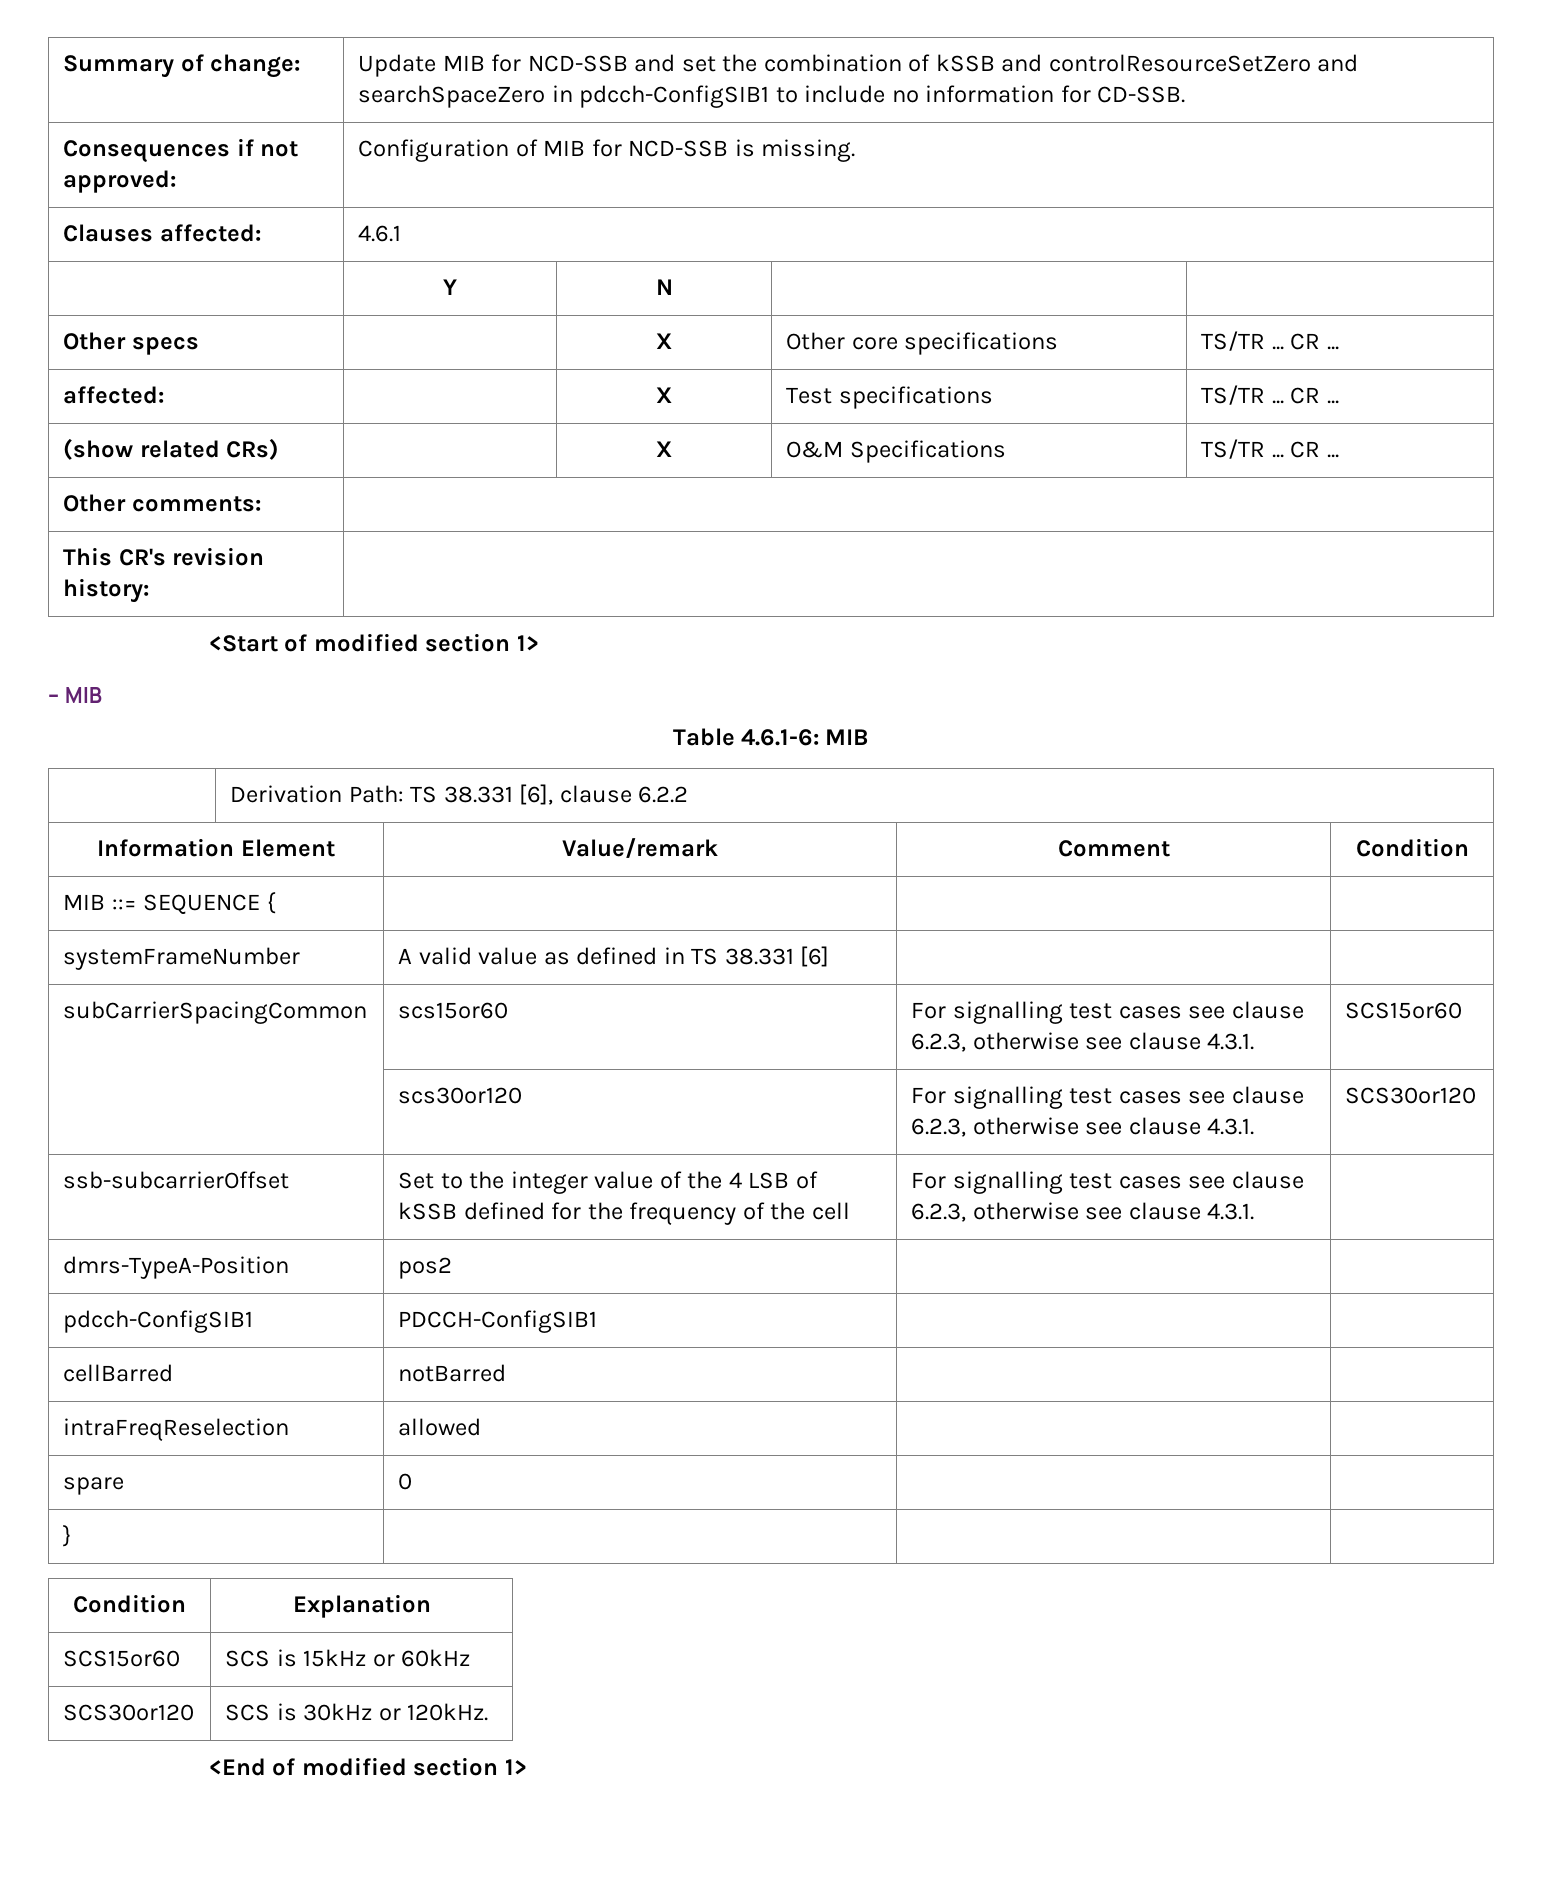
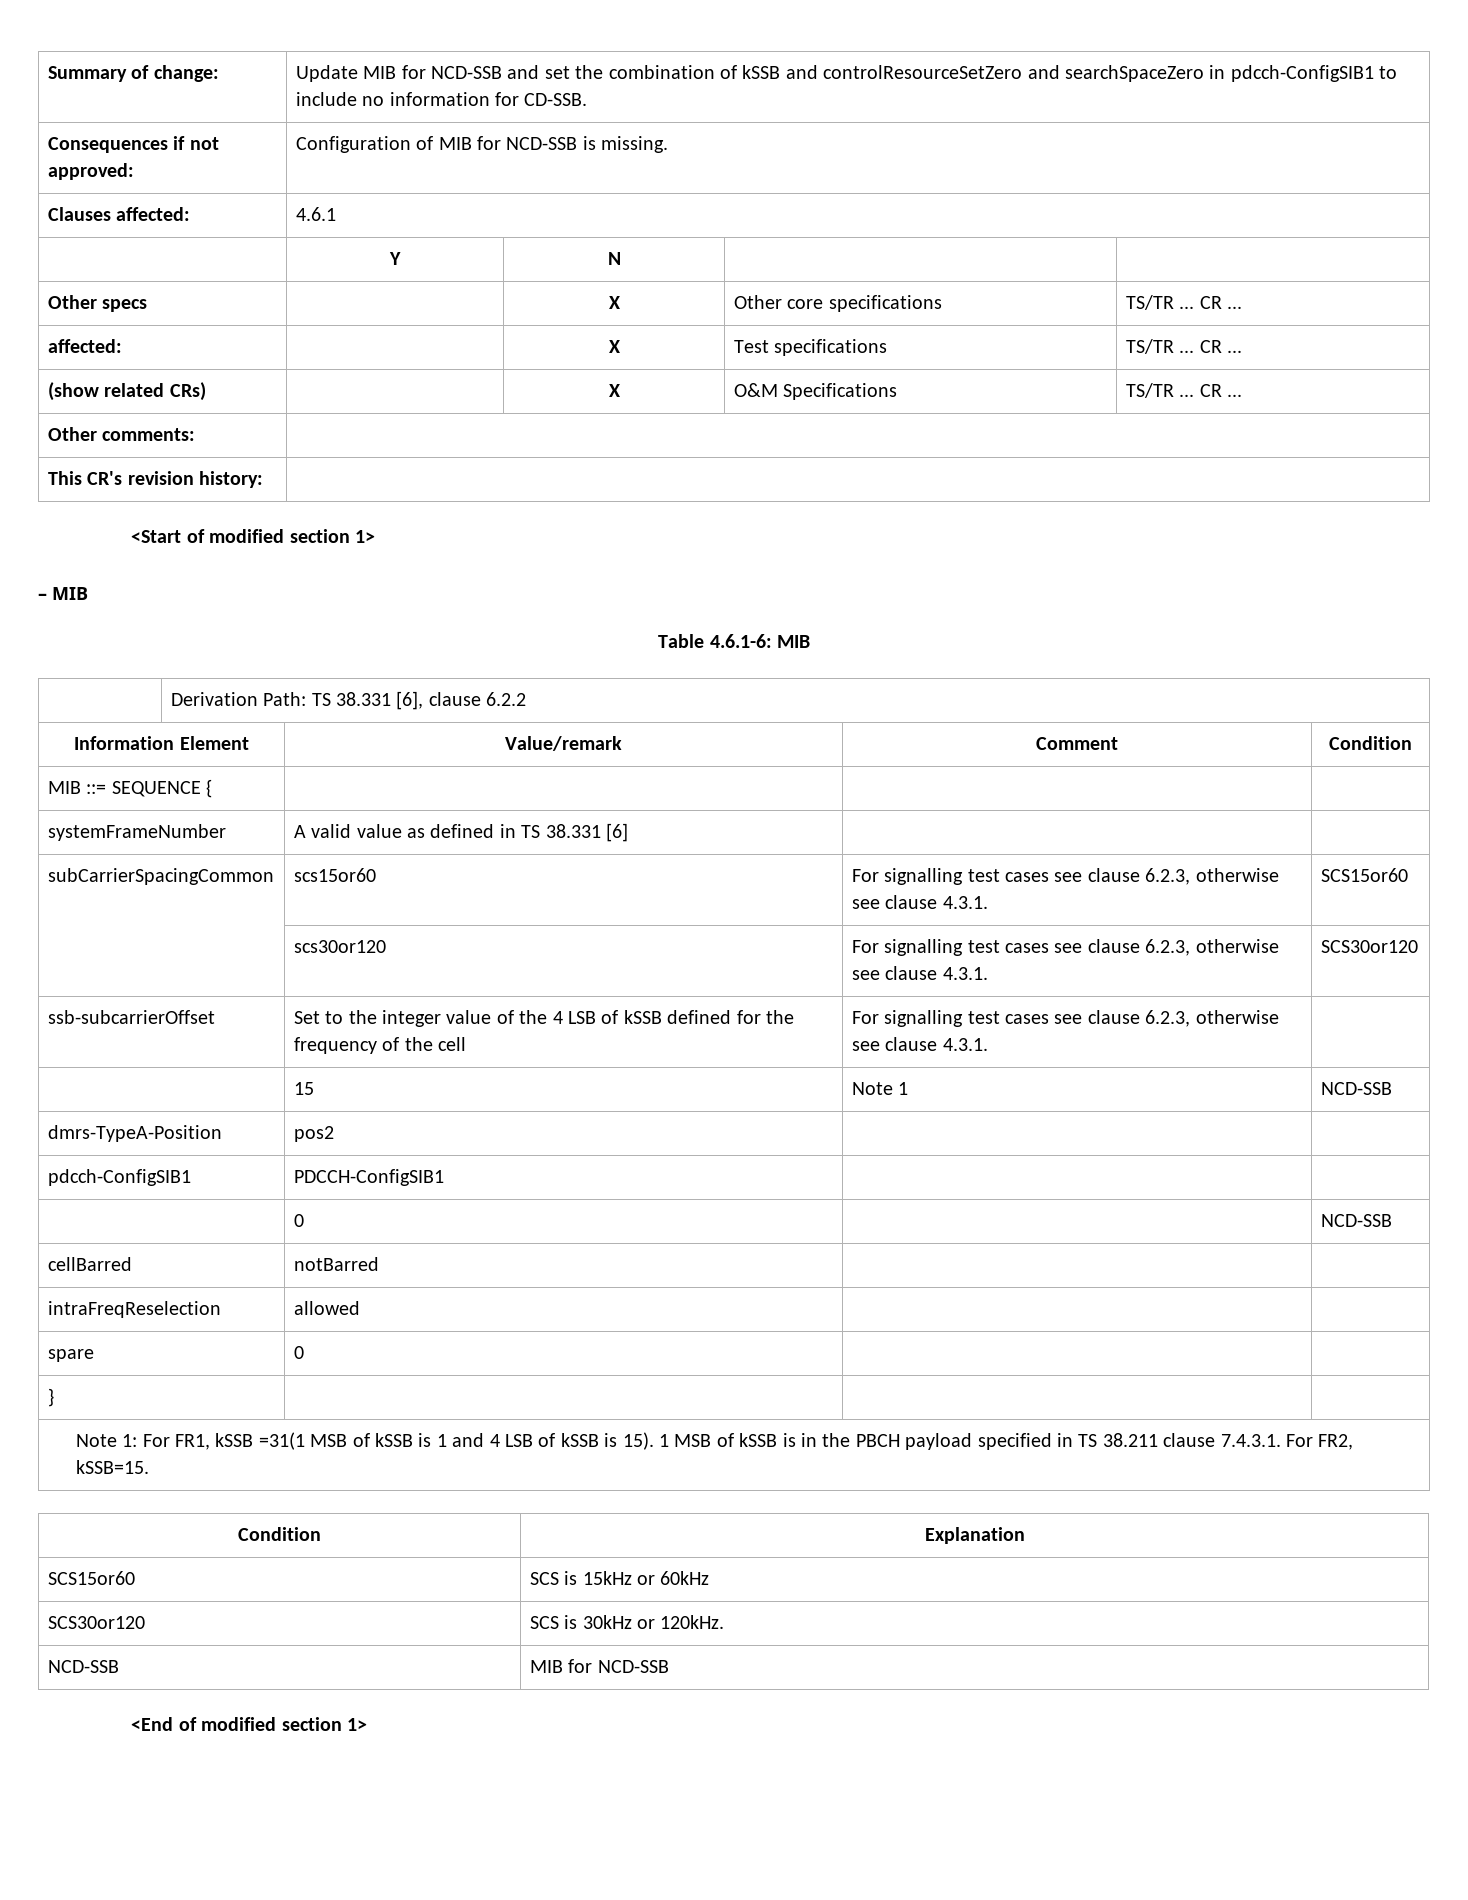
(1255, 1211) none -> [293,1082,314,1095] [851,1082,909,1095] [1320,1082,1392,1095] // | 15 | Note 1 | NCD-SSB
(598, 1321) none -> [293,1214,304,1227] [1320,1214,1392,1227] // | 0 | | NCD-SSB
(72, 1536) none -> [75,1432,1354,1450] [75,1460,149,1474] // Note 1: For FR1, kSSB =31(1 MSB of kSSB is 1 and 4 LSB of kSSB is 15). 1 MSB of kSSB is in the PBCH payload specified in TS 38.211 clause 7.4.3.1. For FR2, kSSB=15.
(489, 1712) none -> [47,1660,119,1673] [529,1659,669,1673] // NCD-SSB | MIB for NCD-SSB

